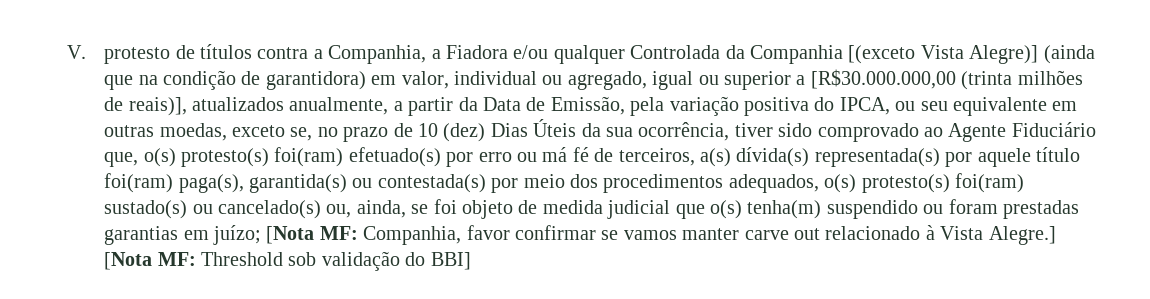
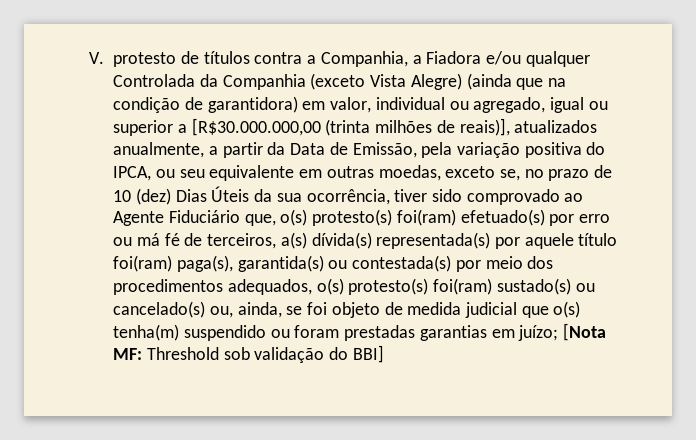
[848,45,1039,64] [(exceto Vista Alegre)] -> [310,73,462,90] (exceto Vista Alegre)
[363,225,1056,245] [104,252,196,270] Companhia, favor confirmar se vamos manter carve out relacionado à Vista Alegre.] [Nota MF: -> (143, 354) none

